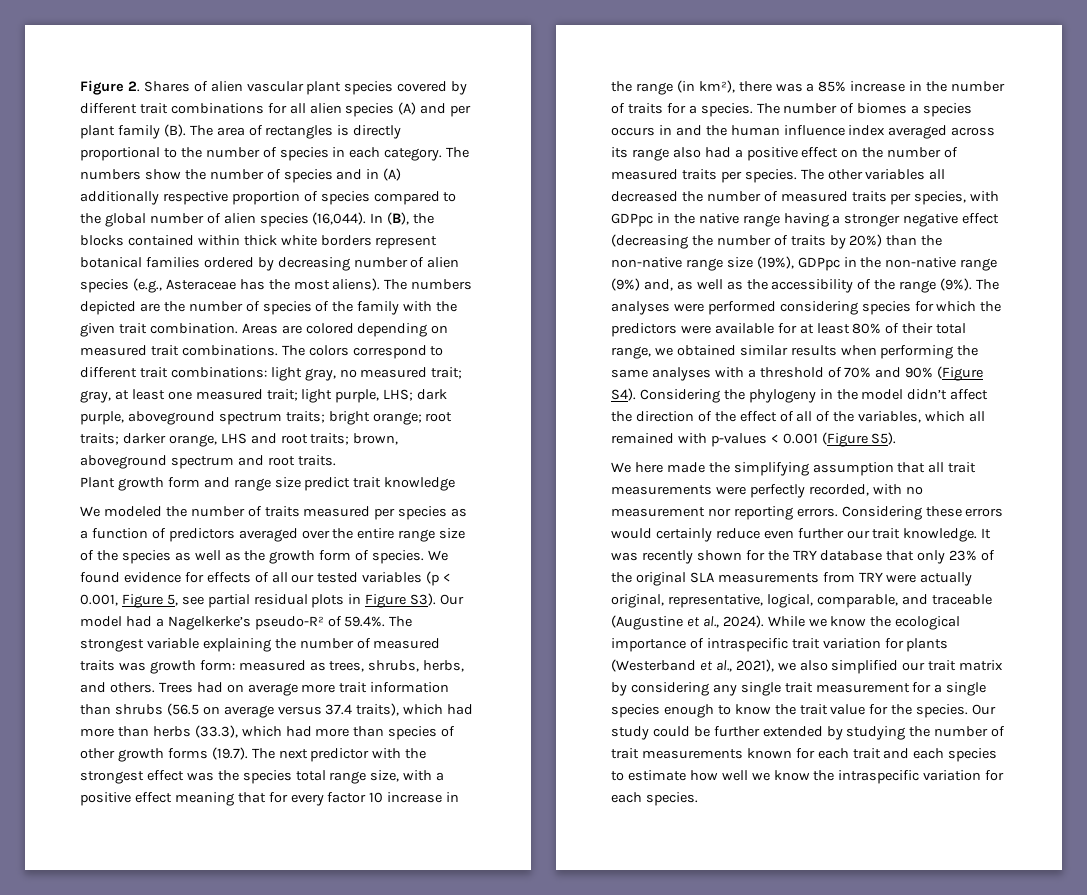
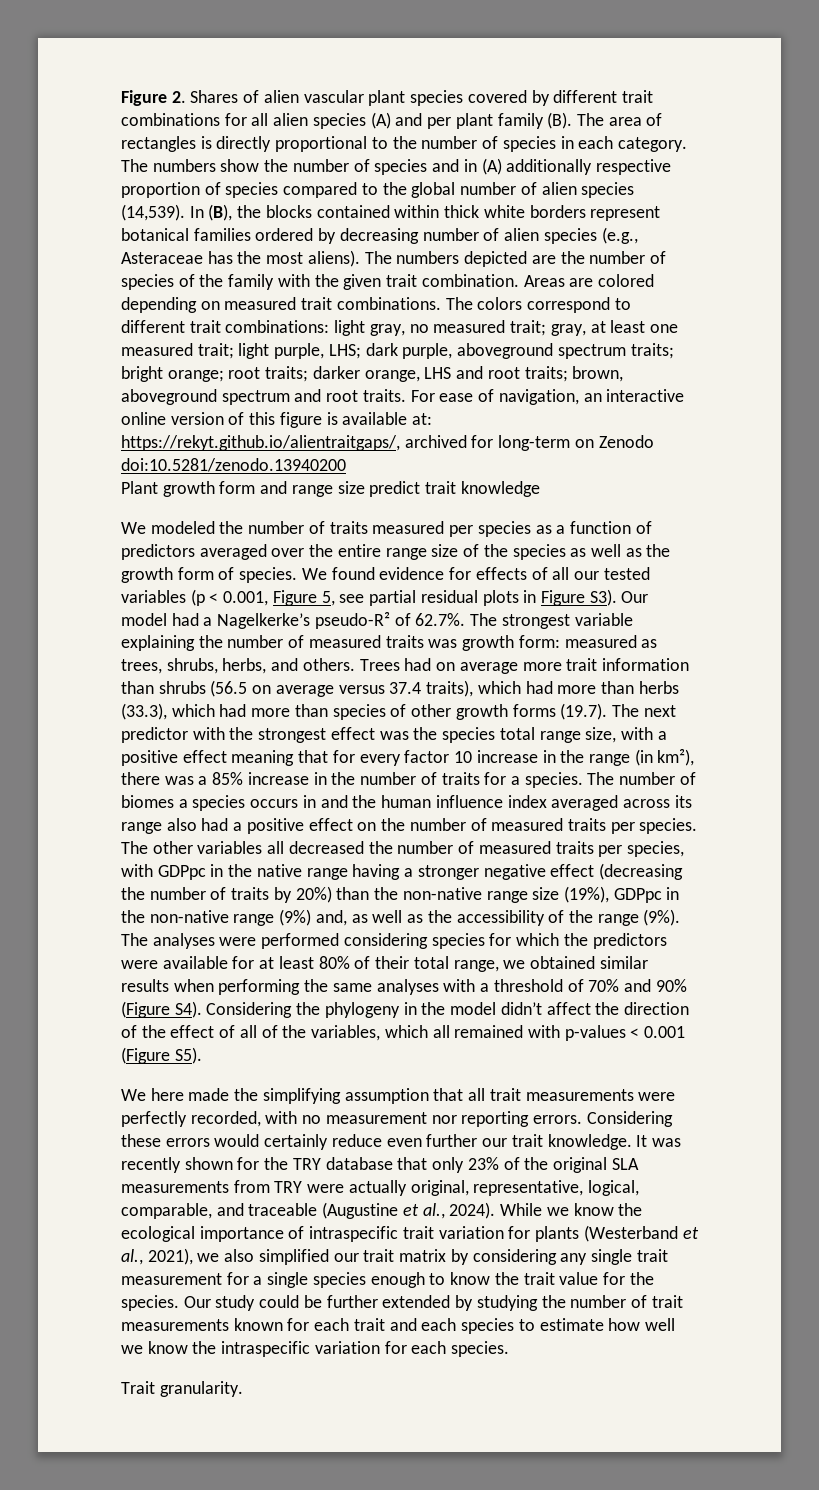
[312,212,367,225] (16,044). -> [121,204,185,221] (14,539).
(336, 460) none -> [410,389,685,405] [121,412,433,428] [121,435,654,451] [121,458,346,472] For ease of navigation, an interactive online version of this figure is available at: https://rekyt.github.io/alientraitgaps/, archived for long-term on Zenodo doi:10.5281/zenodo.13940200
[344,616,386,627] 59.4%. -> [415,613,466,626] 62.7%.
(698, 799) none -> [121,1381,243,1397] // Trait granularity.

